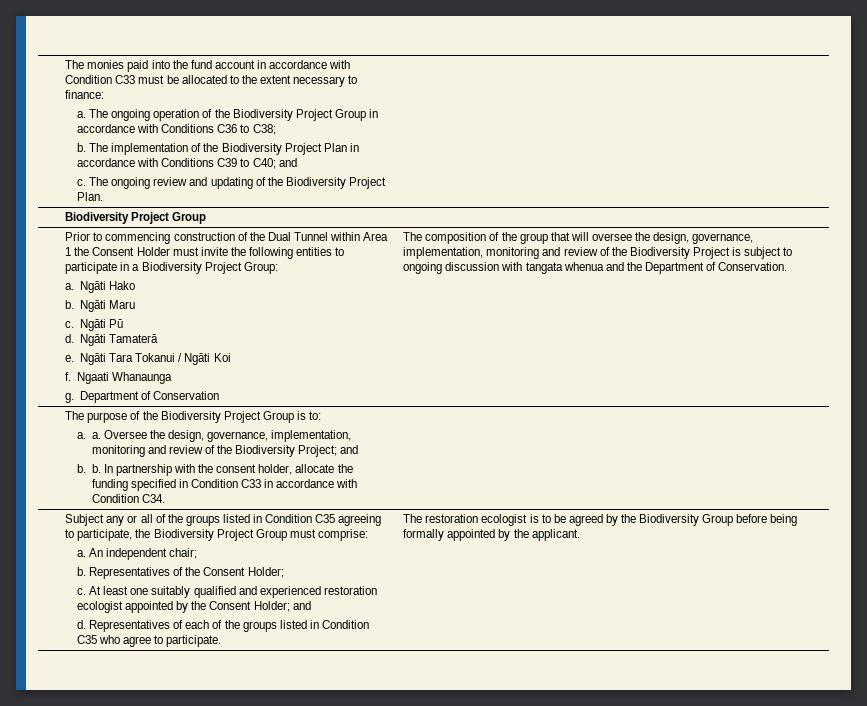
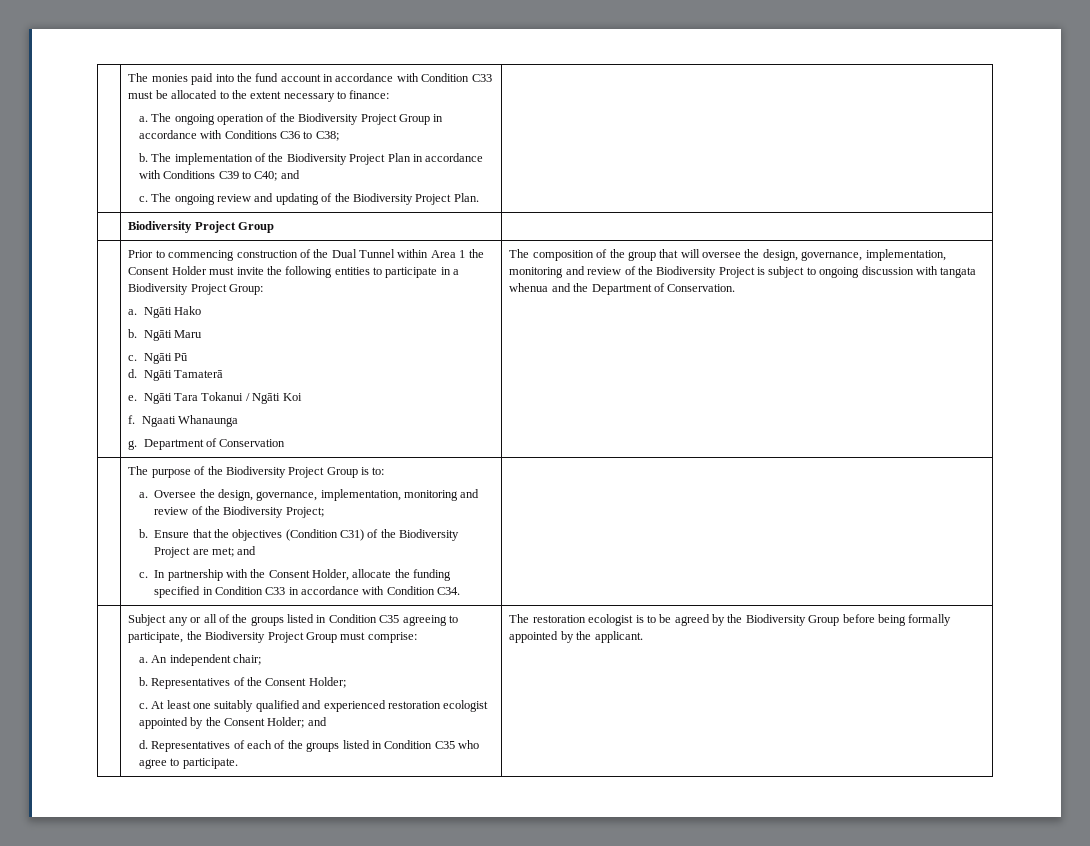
[91,432,101,439] a. -> (148, 495) none
[340,445,359,454] [76,464,101,473] and // b. b. -> [138,529,460,541] [154,546,257,558] [138,572,148,578] // b. Ensure that the objectives (Condition C31) of the Biodiversity Project are met; and // c.
[216,464,293,475] consent holder, -> [268,569,350,581] Consent Holder,

